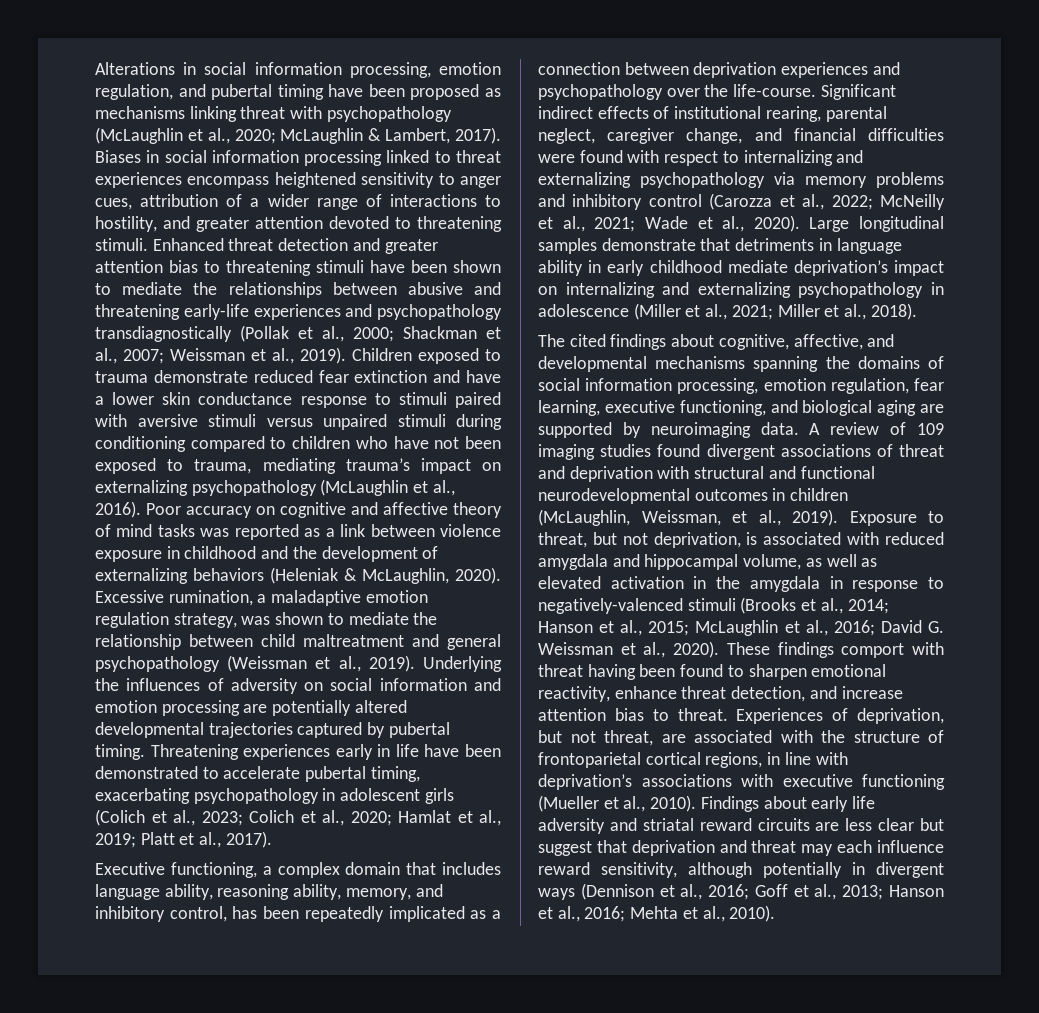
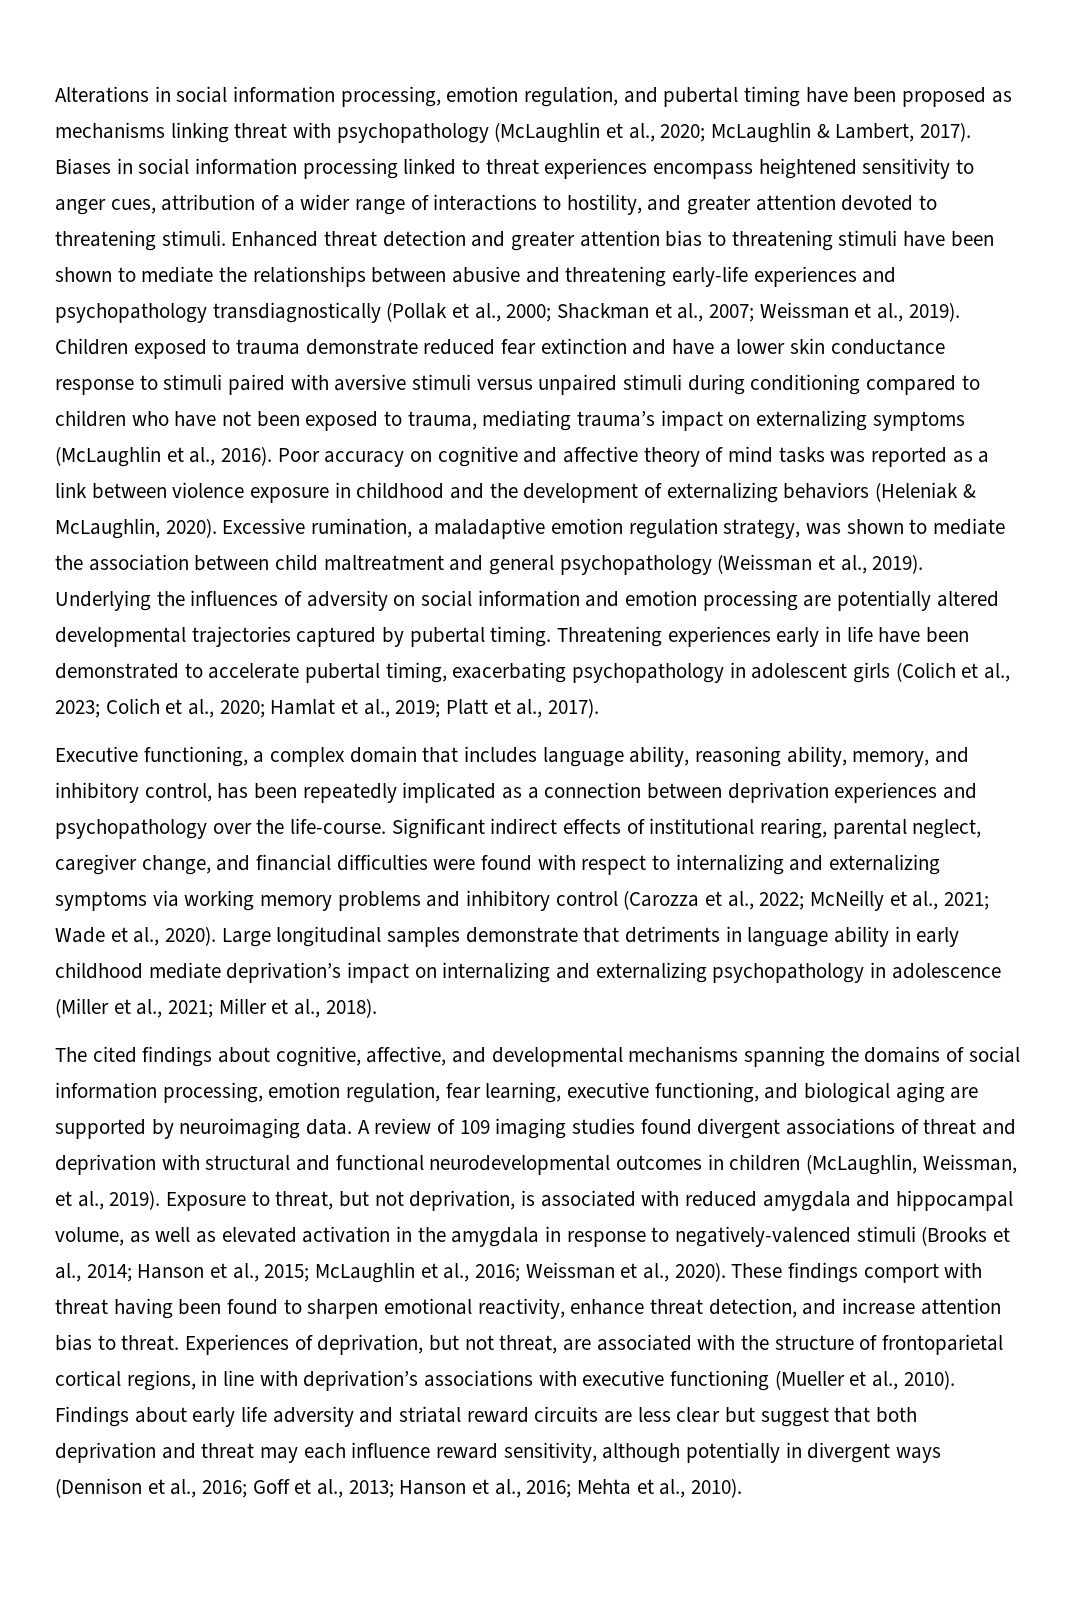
[191,480,317,496] psychopathology -> [872,411,965,431] symptoms
[95,634,181,650] relationship -> [88,554,189,571] association
[640,172,795,188] psychopathology via -> [55,890,255,911] symptoms via working
[880,620,944,633] David G. -> (521, 1273) none
(627, 846) none -> [876,1407,918,1423] both

